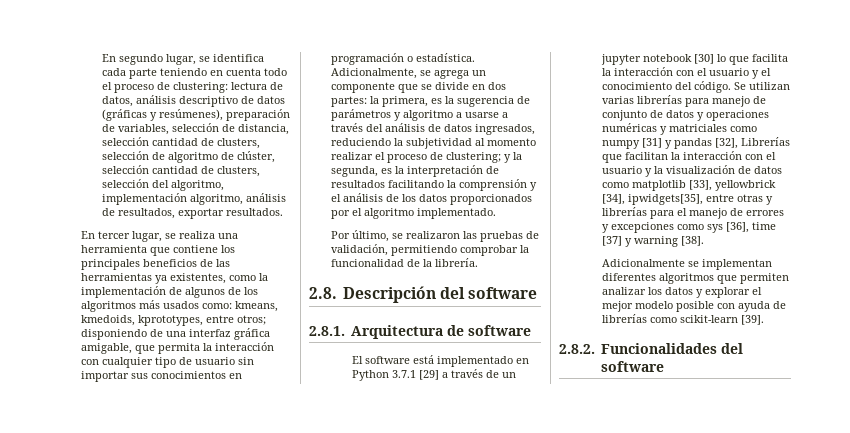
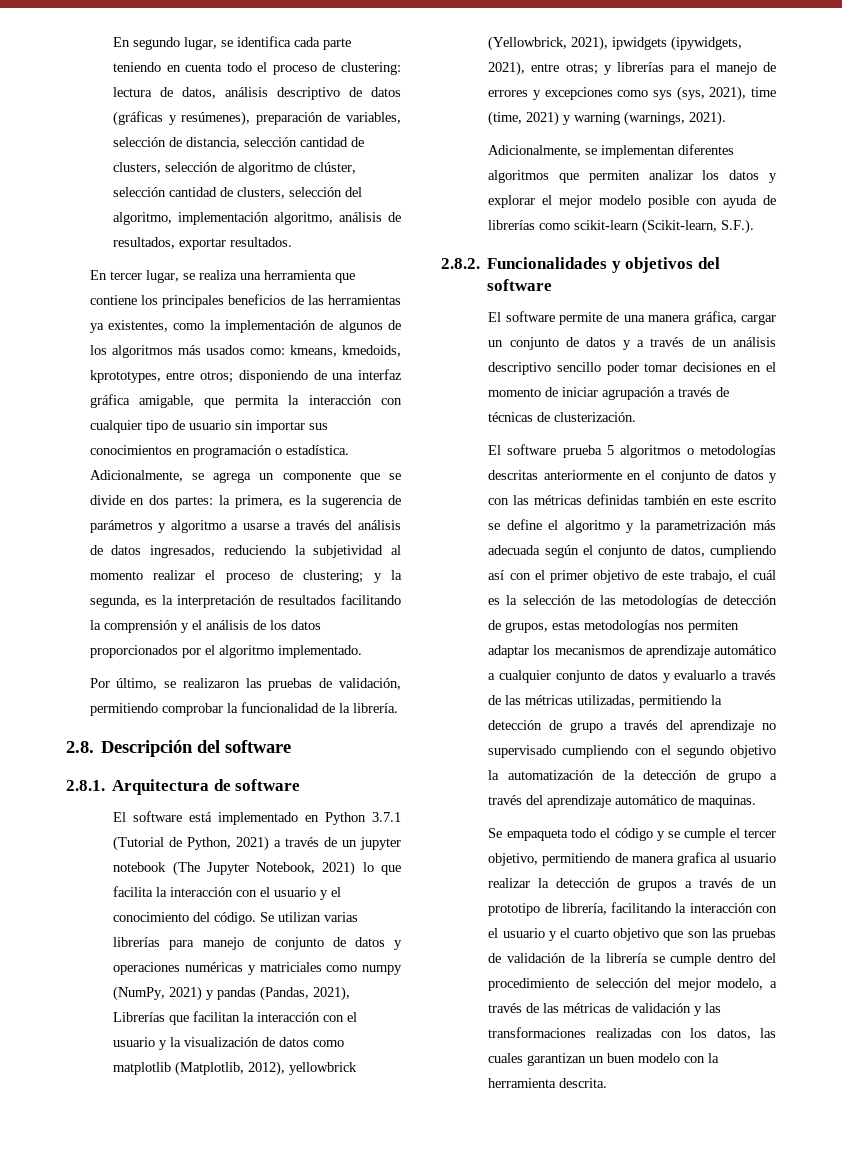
[419,370,440,380] [29] -> [113,836,270,851] (Tutorial de Python, 2021)
[694,54,715,64] [30] -> [172,861,356,876] (The Jupyter Notebook, 2021)
[642,138,739,149] [31] y pandas [32], -> [113,986,351,1001] (NumPy, 2021) y pandas (Pandas, 2021),
[689,180,777,191] [602,194,764,205] [33], yellowbrick [34], ipwidgets[35], entre otras -> [175,1061,358,1076] [488,36,743,51] [488,61,598,76] (Matplotlib, 2012), yellowbrick (Yellowbrick, 2021), ipwidgets (ipywidgets, 2021), entre otras;
[726,222,777,233] [602,236,705,247] [602,259,686,267] [36], time [37] y warning [38]. // Adicionalmente -> [676,86,776,101] [488,111,727,126] [488,145,582,157] (sys, 2021), time (time, 2021) y warning (warnings, 2021). // Adicionalmente,
[741,315,765,325] [39]. -> [642,219,755,234] (Scikit-learn, S.F.).
[720,343,743,354] [600,361,664,372] del software -> [611,257,721,273] [487,279,553,291] [488,311,776,325] [488,337,776,350] [488,362,776,375] [488,387,730,400] [488,412,637,422] [488,444,776,458] [488,470,777,483] [488,494,776,505] [488,519,776,533] [488,545,776,558] [488,570,776,583] [488,595,777,608] [488,620,740,633] [488,645,776,658] [488,670,776,683] [488,695,723,708] [488,720,776,733] [488,745,776,758] [488,770,777,783] [488,795,757,808] [488,828,776,841] [488,852,776,866] [488,878,777,891] [488,902,777,916] [488,928,776,941] [488,953,776,966] [488,978,777,991] [488,1003,722,1016] [488,1027,776,1040] [488,1053,720,1066] [488,1078,608,1088] y objetivos del software // El software permite de una manera gráfica, cargar un conjunto de datos y a través de un análisis descriptivo sencillo poder tomar decisiones en el momento de iniciar agrupación a través de técnicas de clusterización. // El software prueba 5 algoritmos o metodologías descritas anteriormente en el conjunto de datos y con las métricas definidas también en este escrito se define el algoritmo y la parametrización más adecuada según el conjunto de datos, cumpliendo así con el primer objetivo de este trabajo, el cuál es la selección de las metodologías de detección de grupos, estas metodologías nos permiten adaptar los mecanismos de aprendizaje automático a cualquier conjunto de datos y evaluarlo a través de las métricas utilizadas, permitiendo la detección de grupo a través del aprendizaje no supervisado cumpliendo con el segundo objetivo la automatización de la detección de grupo a través del aprendizaje automático de maquinas. // Se empaqueta todo el código y se cumple el tercer objetivo, permitiendo de manera grafica al usuario realizar la detección de grupos a través de un prototipo de librería, facilitando la interacción con el usuario y el cuarto objetivo que son las pruebas de validación de la librería se cumple dentro del procedimiento de selección del mejor modelo, a través de las métricas de validación y las transformaciones realizadas con los datos, las cuales garantizan un buen modelo con la herramienta descrita.

